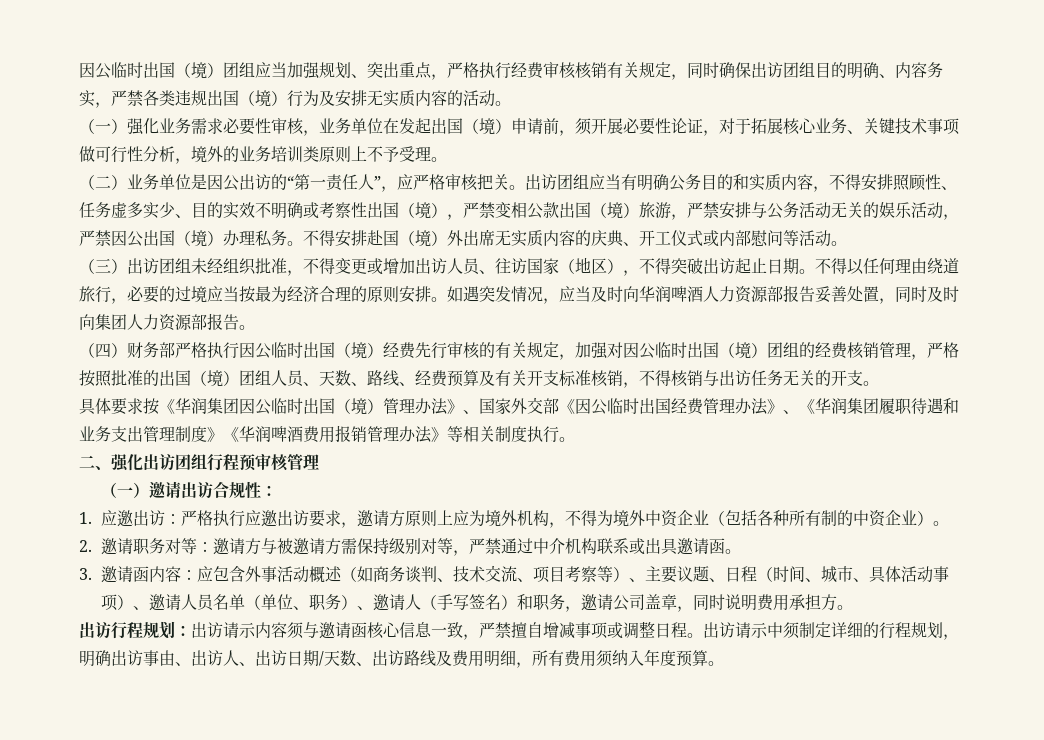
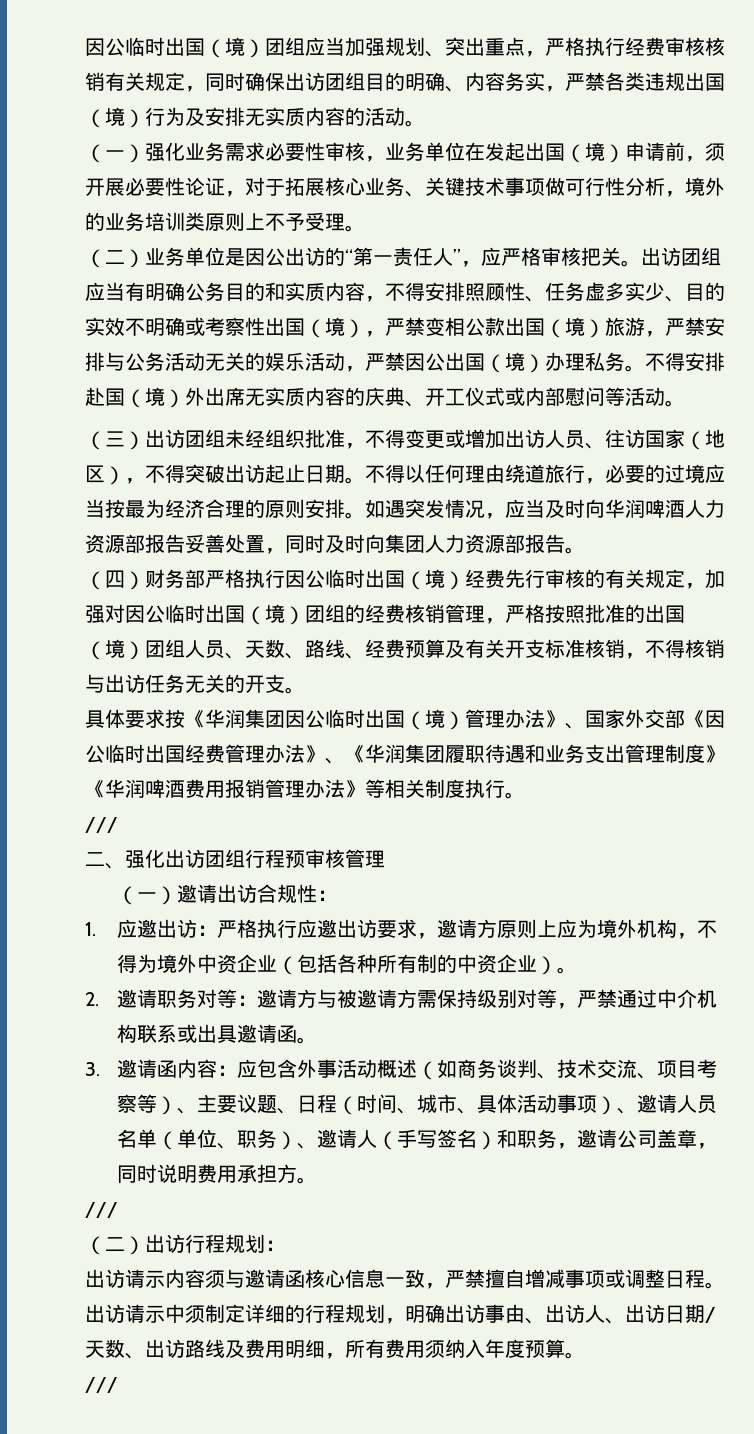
(575, 439) none -> [85,817,118,833] // ///
(853, 607) none -> [85,1202,118,1218] [85,1236,145,1255] /// // （二）
(191, 630) none -> (285, 1245) //
(724, 663) none -> [85,1377,118,1393] // ///

